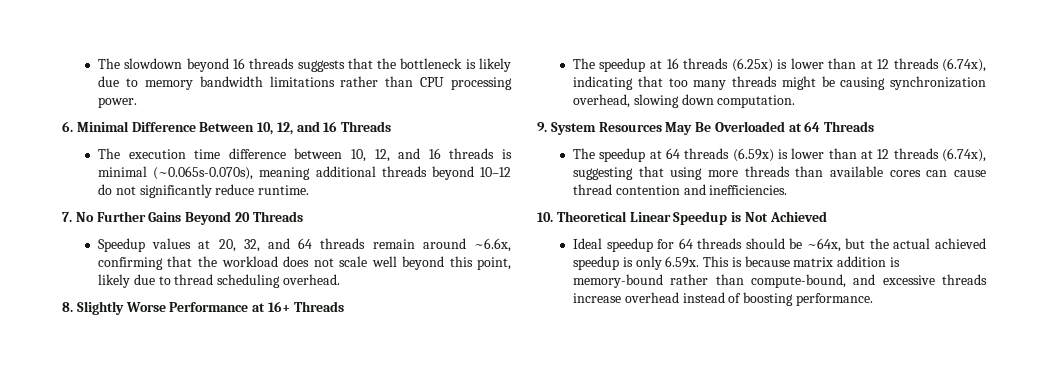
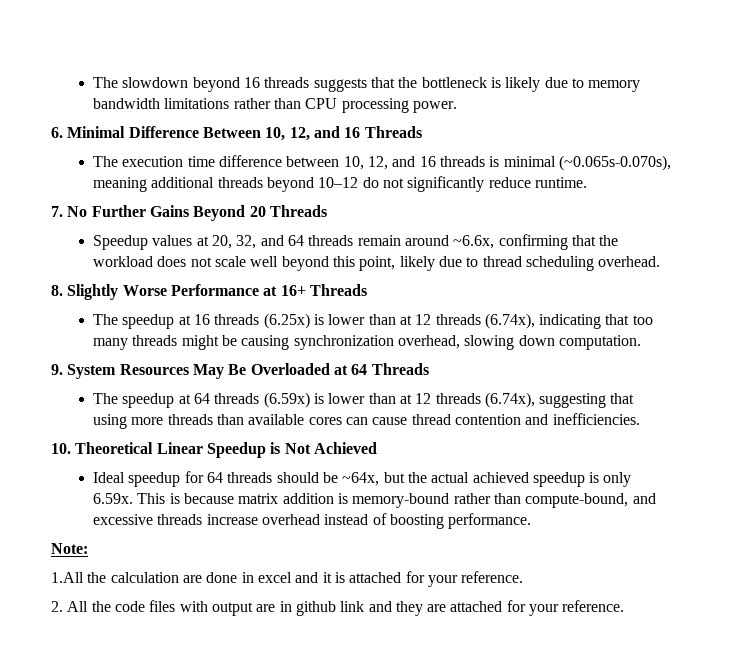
(873, 299) none -> [51,543,88,554] [51,571,524,587] [51,600,625,616] // Note: // 1.All the calculation are done in excel and it is attached for your reference. // 2. All the code files with output are in github link and they are attached for your reference.

